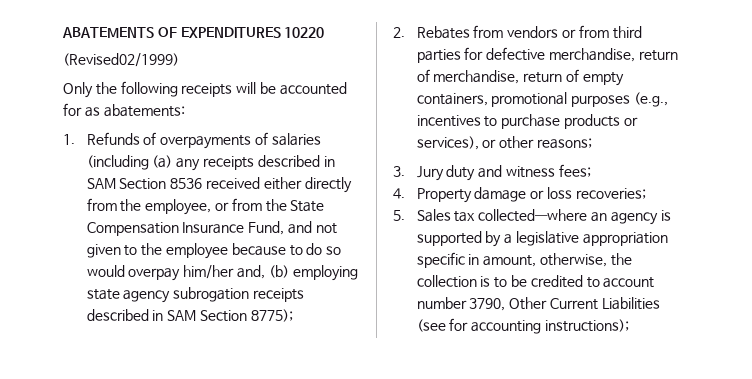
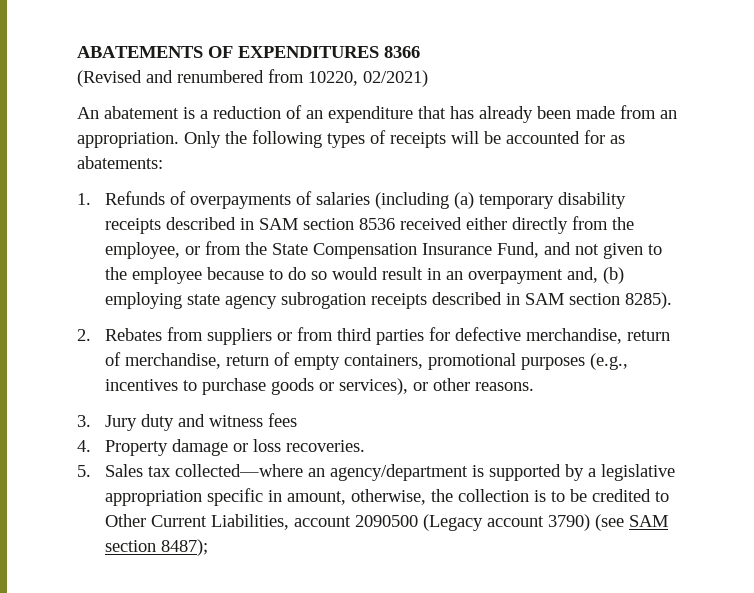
[284,27,325,38] [63,53,179,67] 10220 // (Revised02/1999) // -> [384,46,420,58] [77,69,428,87] [77,105,677,123] [77,132,179,148] 8366 // (Revised and renumbered from 10220, 02/2021) // An abatement is a reduction of an expenditure that has already been made from an appropriation.
(178, 89) none -> [327,130,386,148] types of
[176,155,335,171] [86,178,167,190] any receipts described in SAM Section -> [479,192,627,209] [105,217,355,234] temporary disability receipts described in SAM section
[128,265,235,281] overpay him/her -> [382,267,564,284] result in an overpayment
[200,309,293,322] Section 8775); -> [569,292,673,309] section 8285).
[507,26,559,38] vendors -> [207,328,273,345] suppliers
[564,114,621,129] products -> [271,378,315,395] goods
[537,138,593,149] reasons; -> [475,382,535,391] reasons.
[558,164,591,177] fees; -> [268,413,298,427] fees
[575,188,646,199] recoveries; -> [286,440,366,452] recoveries.
[610,212,658,225] agency -> [330,464,469,481] agency/department
[603,277,655,288] [416,297,660,311] [416,318,630,334] account number 3790, Other Current Liabilities (see for accounting instructions); -> [105,514,669,531] [105,539,209,556] Other Current Liabilities, account 2090500 (Legacy account 3790) (see SAM section 8487);

